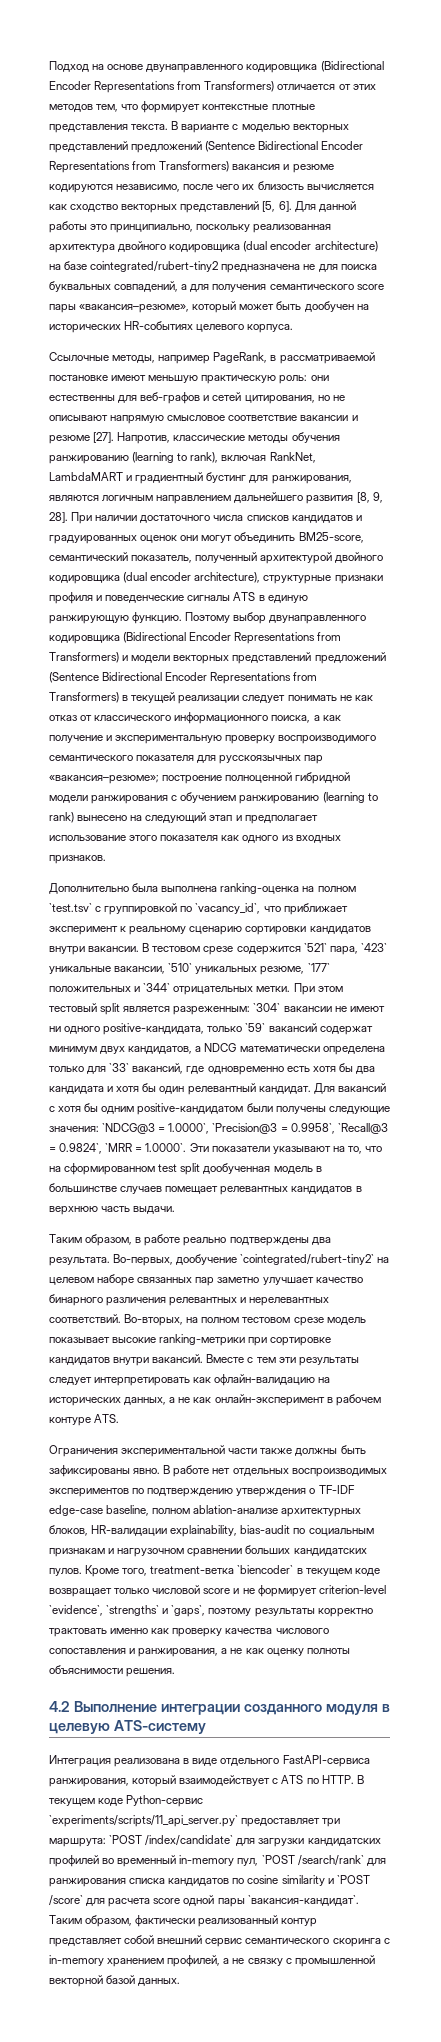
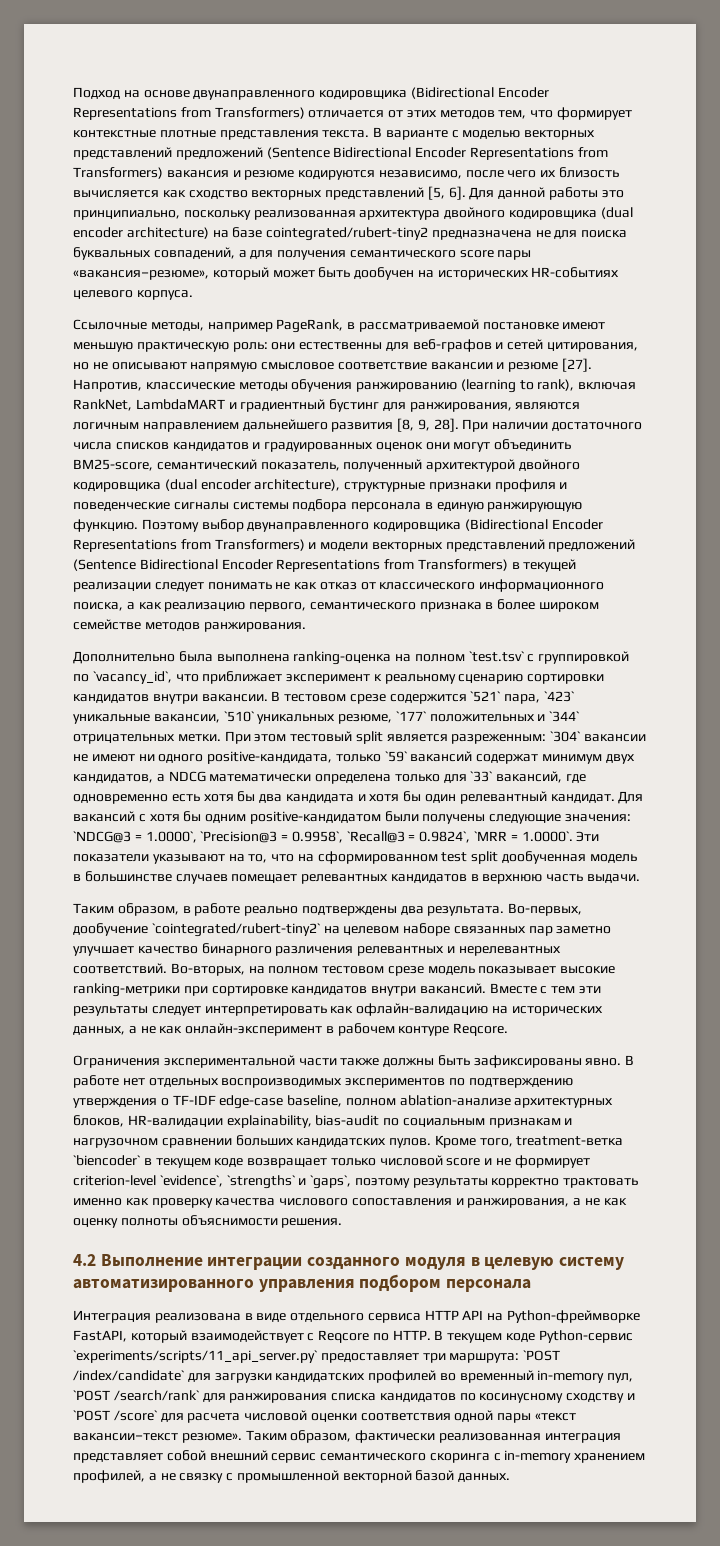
[233,592,256,601] ATS -> [232,499,422,512] системы подбора персонала
[49,735,377,744] [49,755,324,764] [49,772,351,784] [49,792,378,804] [49,812,318,824] [49,835,341,843] [49,855,106,864] получение и экспериментальную проверку воспроизводимого семантического показателя для русскоязычных пар «вакансия–резюме»; построение полноценной гибридной модели ранжирования с обучением ранжированию (learning to rank) вынесено на следующий этап и предполагает использование этого показателя как одного из входных признаков. -> [164,599,600,612] [73,619,306,632] реализацию первого, семантического признака в более широком семействе методов ранжирования.
[94,1414,120,1423] ATS. -> [453,1023,509,1036] Reqcore.
[113,1720,206,1734] ATS-систему -> [559,1257,625,1270] [73,1274,532,1292] систему автоматизированного управления подбором персонала
[282,1755,370,1767] [49,1778,129,1787] FastAPI-сервиса ранжирования, -> [367,1310,641,1323] [73,1330,127,1342] сервиса HTTP API на Python-фреймворке FastAPI,
[281,1775,304,1784] ATS -> [318,1330,370,1343] Reqcore
[247,1875,325,1886] cosine similarity -> [479,1393,625,1403] косинусному сходству
[153,1895,359,1907] score одной пары `вакансия-кандидат`. -> [244,1410,577,1423] [73,1433,242,1443] числовой оценки соответствия одной пары «текст вакансии–текст резюме».
[198,1915,318,1927] реализованный контур -> [438,1433,621,1443] реализованная интеграция

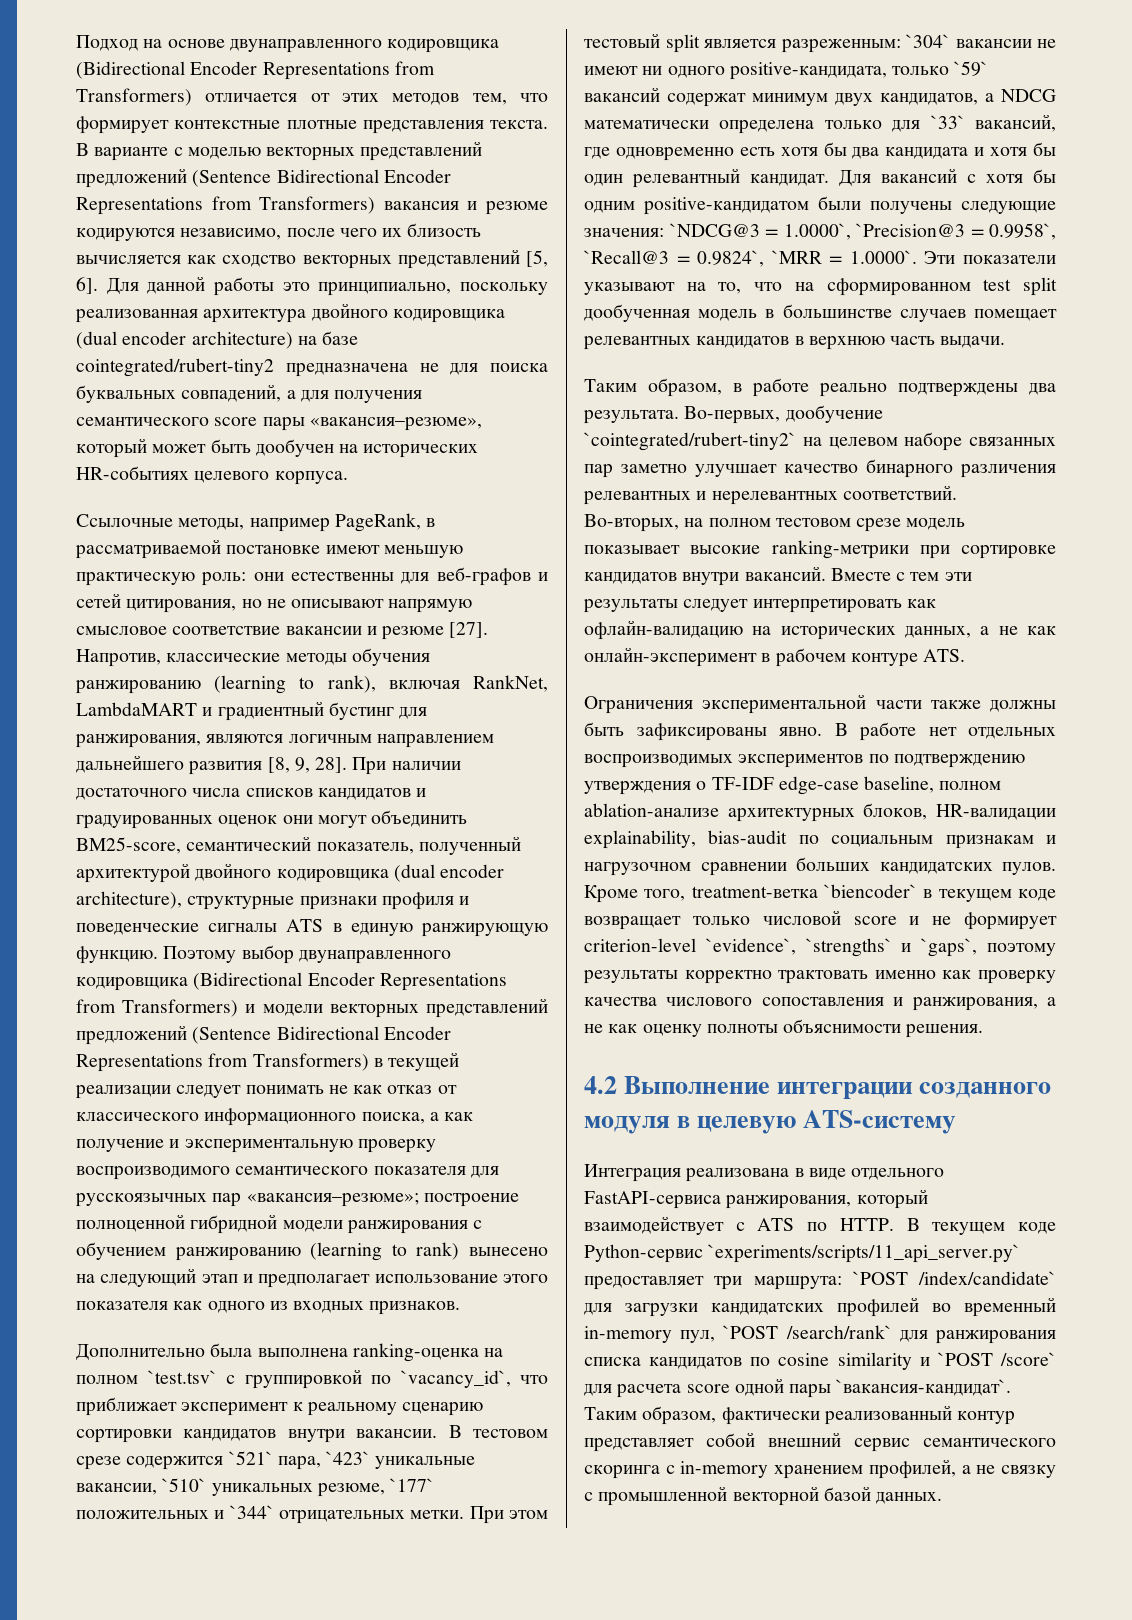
[232,499,422,512] системы подбора персонала -> [286,919,324,932] ATS
[164,599,600,612] [73,619,306,632] реализацию первого, семантического признака в более широком семействе методов ранжирования. -> [76,1139,436,1153] [76,1166,499,1180] [75,1193,519,1207] [76,1214,483,1234] [76,1242,549,1261] [76,1268,548,1288] [76,1301,461,1315] получение и экспериментальную проверку воспроизводимого семантического показателя для русскоязычных пар «вакансия–резюме»; построение полноценной гибридной модели ранжирования с обучением ранжированию (learning to rank) вынесено на следующий этап и предполагает использование этого показателя как одного из входных признаков.
[453,1023,509,1036] Reqcore. -> [923,649,966,662] ATS.
[559,1257,625,1270] [73,1274,532,1292] систему автоматизированного управления подбором персонала -> [803,1110,957,1134] ATS-систему
[367,1310,641,1323] [73,1330,127,1342] сервиса HTTP API на Python-фреймворке FastAPI, -> [584,1191,852,1209] FastAPI-сервиса ранжирования,
[318,1330,370,1343] Reqcore -> [757,1218,795,1231] ATS
[479,1393,625,1403] косинусному сходству -> [778,1352,912,1370] cosine similarity
[244,1410,577,1423] [73,1433,242,1443] числовой оценки соответствия одной пары «текст вакансии–текст резюме». -> [686,1378,1012,1398] score одной пары `вакансия-кандидат`.
[438,1433,621,1443] реализованная интеграция -> [823,1405,1016,1425] реализованный контур

